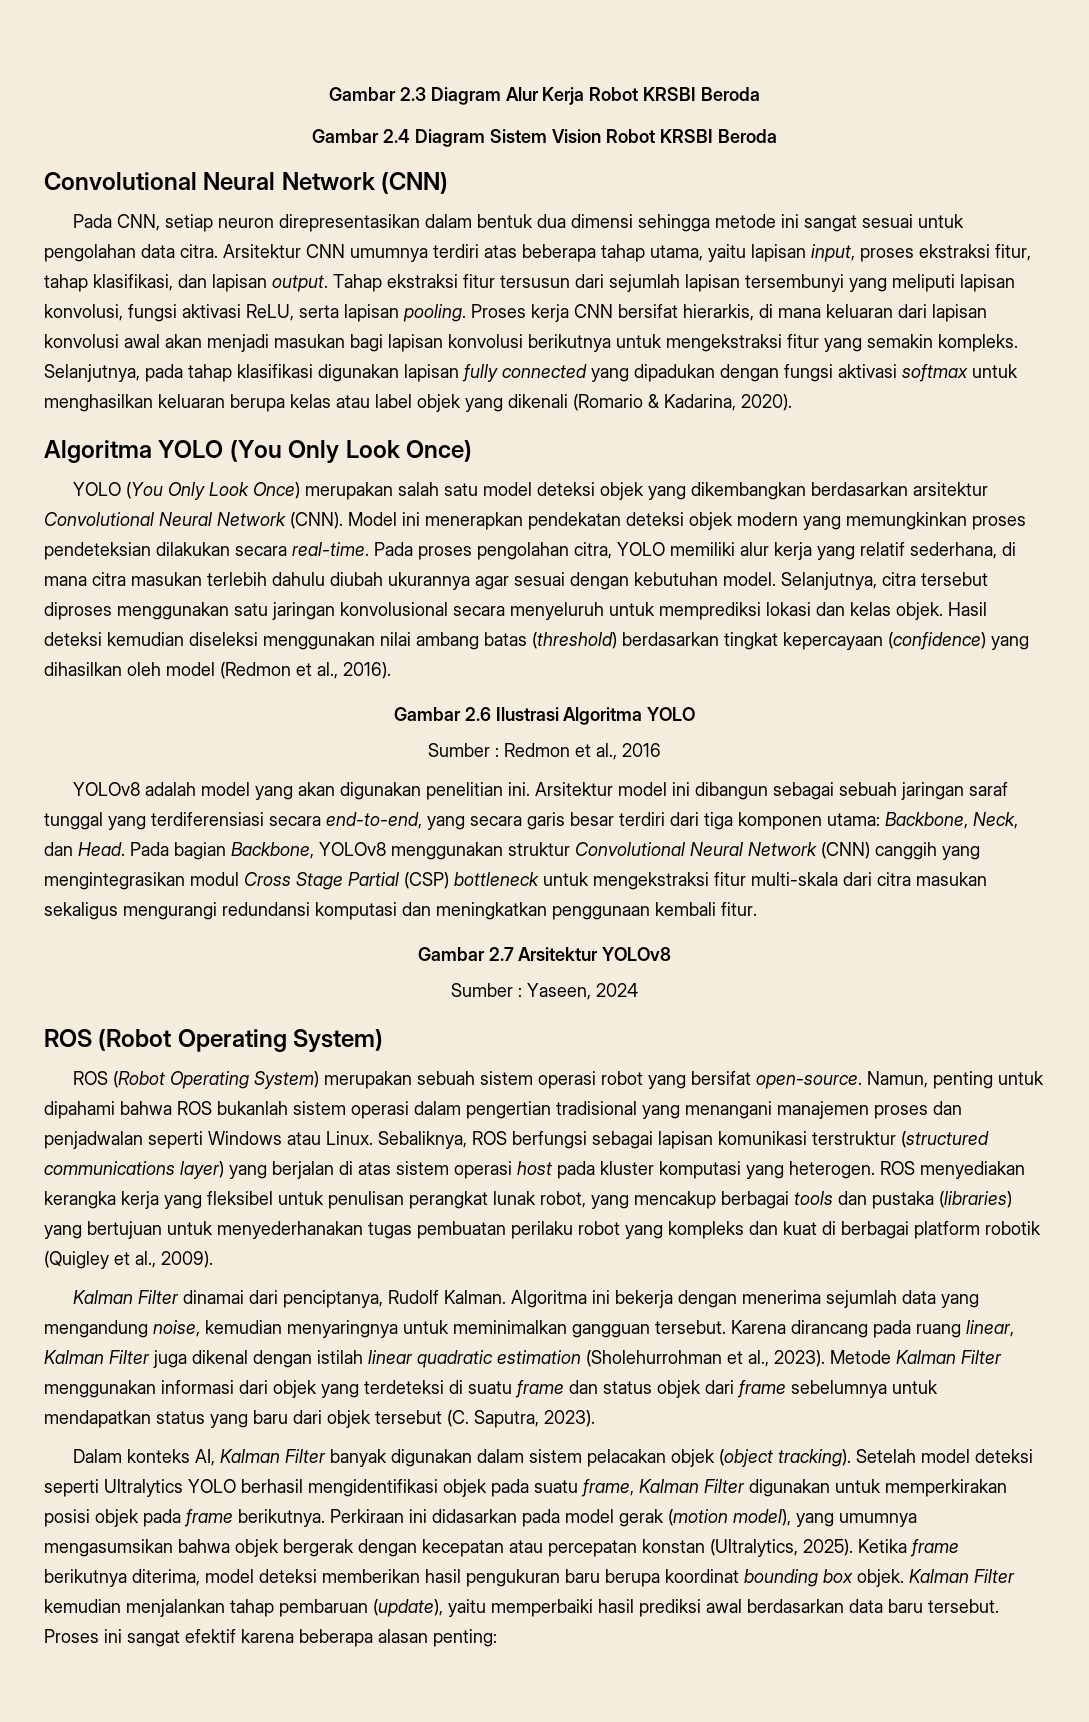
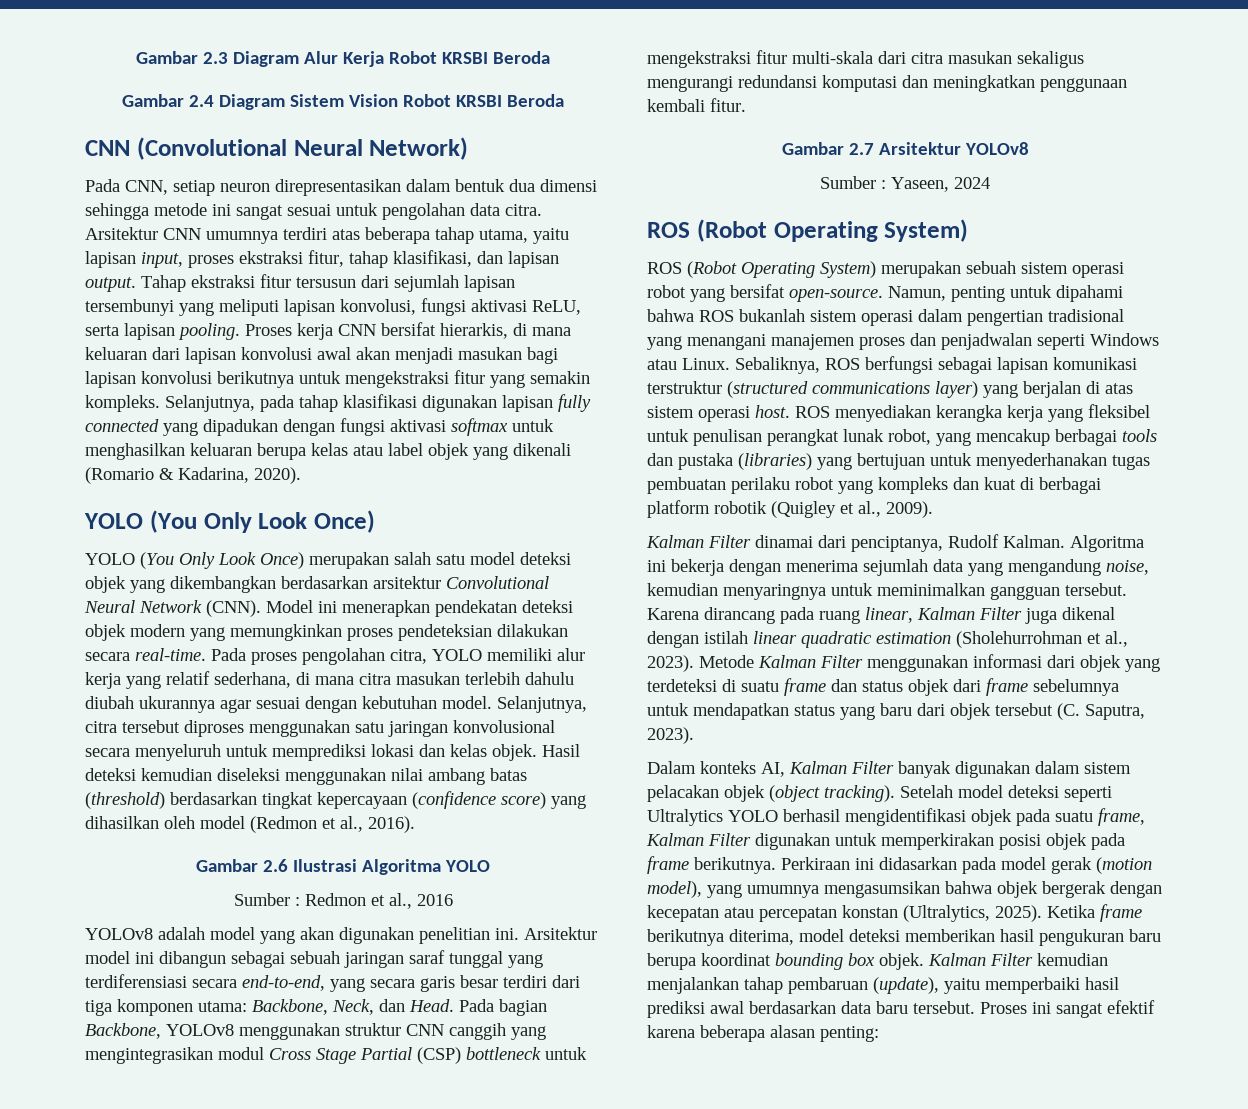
[44,172,449,194] Convolutional Neural Network (CNN) -> [85,137,469,160] CNN (Convolutional Neural Network)
[44,440,152,463] Algoritma -> (301, 475) none
[888,632,986,650] (confidence) -> [412,791,546,809] (confidence score)
[575,842,870,859] Convolutional Neural Network (CNN) -> [406,1024,444,1036] CNN
[517,1161,875,1179] host pada kluster komputasi yang heterogen. -> [755,405,790,418] host.

